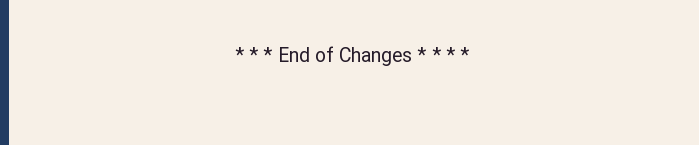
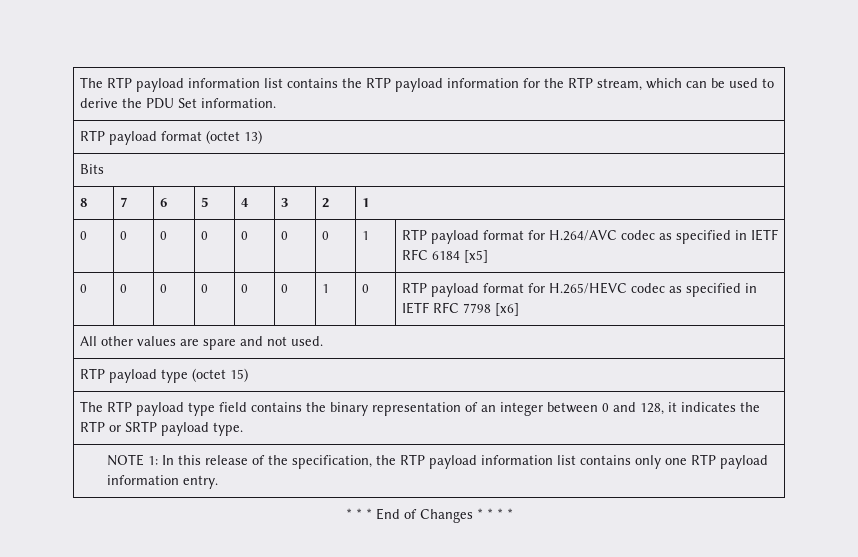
(234, 54) none -> [79,77,774,92] [79,98,276,109] [79,130,262,145] [79,164,104,174] [79,198,87,207] [119,197,127,207] [159,198,167,207] [200,197,208,207] [240,198,249,207] [280,198,288,207] [321,198,329,208] [361,198,369,207] [79,231,87,240] [119,231,127,240] [159,231,167,240] [200,231,208,240] [240,231,248,240] [280,231,288,240] [321,231,329,240] [361,231,369,240] [401,229,778,244] [401,249,488,263] [79,284,87,293] [119,284,127,293] [159,284,167,293] [200,284,208,293] [240,284,248,293] [280,284,288,293] [321,284,329,293] [361,284,369,293] [401,282,757,297] [401,302,519,316] [79,336,323,350] [79,368,248,383] [79,401,760,416] [79,421,243,436] [106,454,768,469] [106,475,218,489] The RTP payload information list contains the RTP payload information for the RTP stream, which can be used to derive the PDU Set information. // RTP payload format (octet 13) // Bits // 8 | 7 | 6 | 5 | 4 | 3 | 2 | 1 // 0 | 0 | 0 | 0 | 0 | 0 | 0 | 1 | RTP payload format for H.264/AVC codec as specified in IETF RFC 6184 [x5] // 0 | 0 | 0 | 0 | 0 | 0 | 1 | 0 | RTP payload format for H.265/HEVC codec as specified in IETF RFC 7798 [x6] // All other values are spare and not used. // RTP payload type (octet 15) // The RTP payload type field contains the binary representation of an integer between 0 and 128, it indicates the RTP or SRTP payload type. // NOTE 1: In this release of the specification, the RTP payload information list contains only one RTP payload information entry. //

